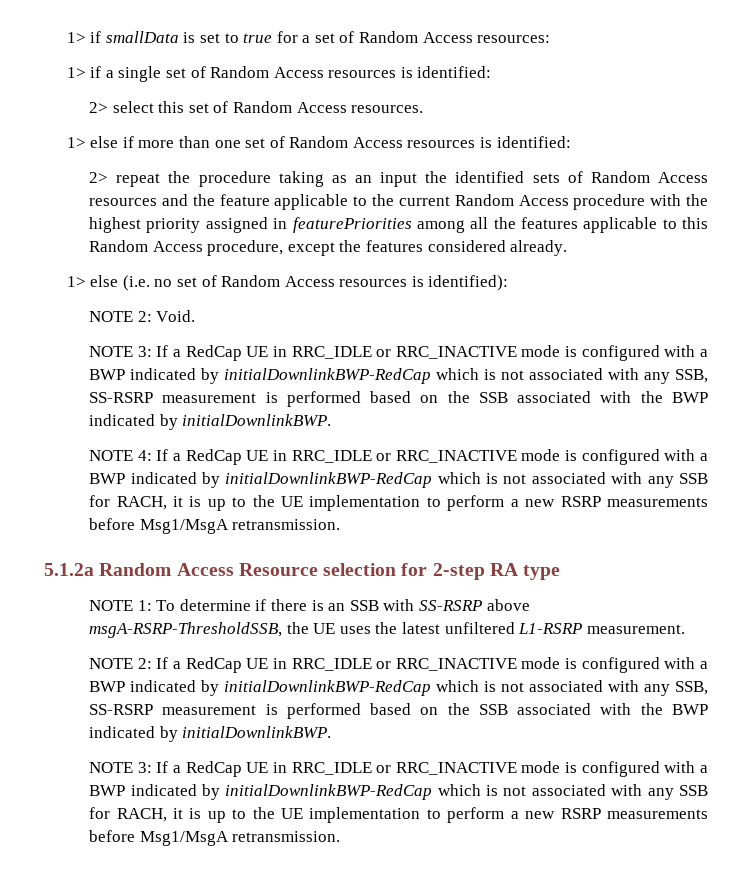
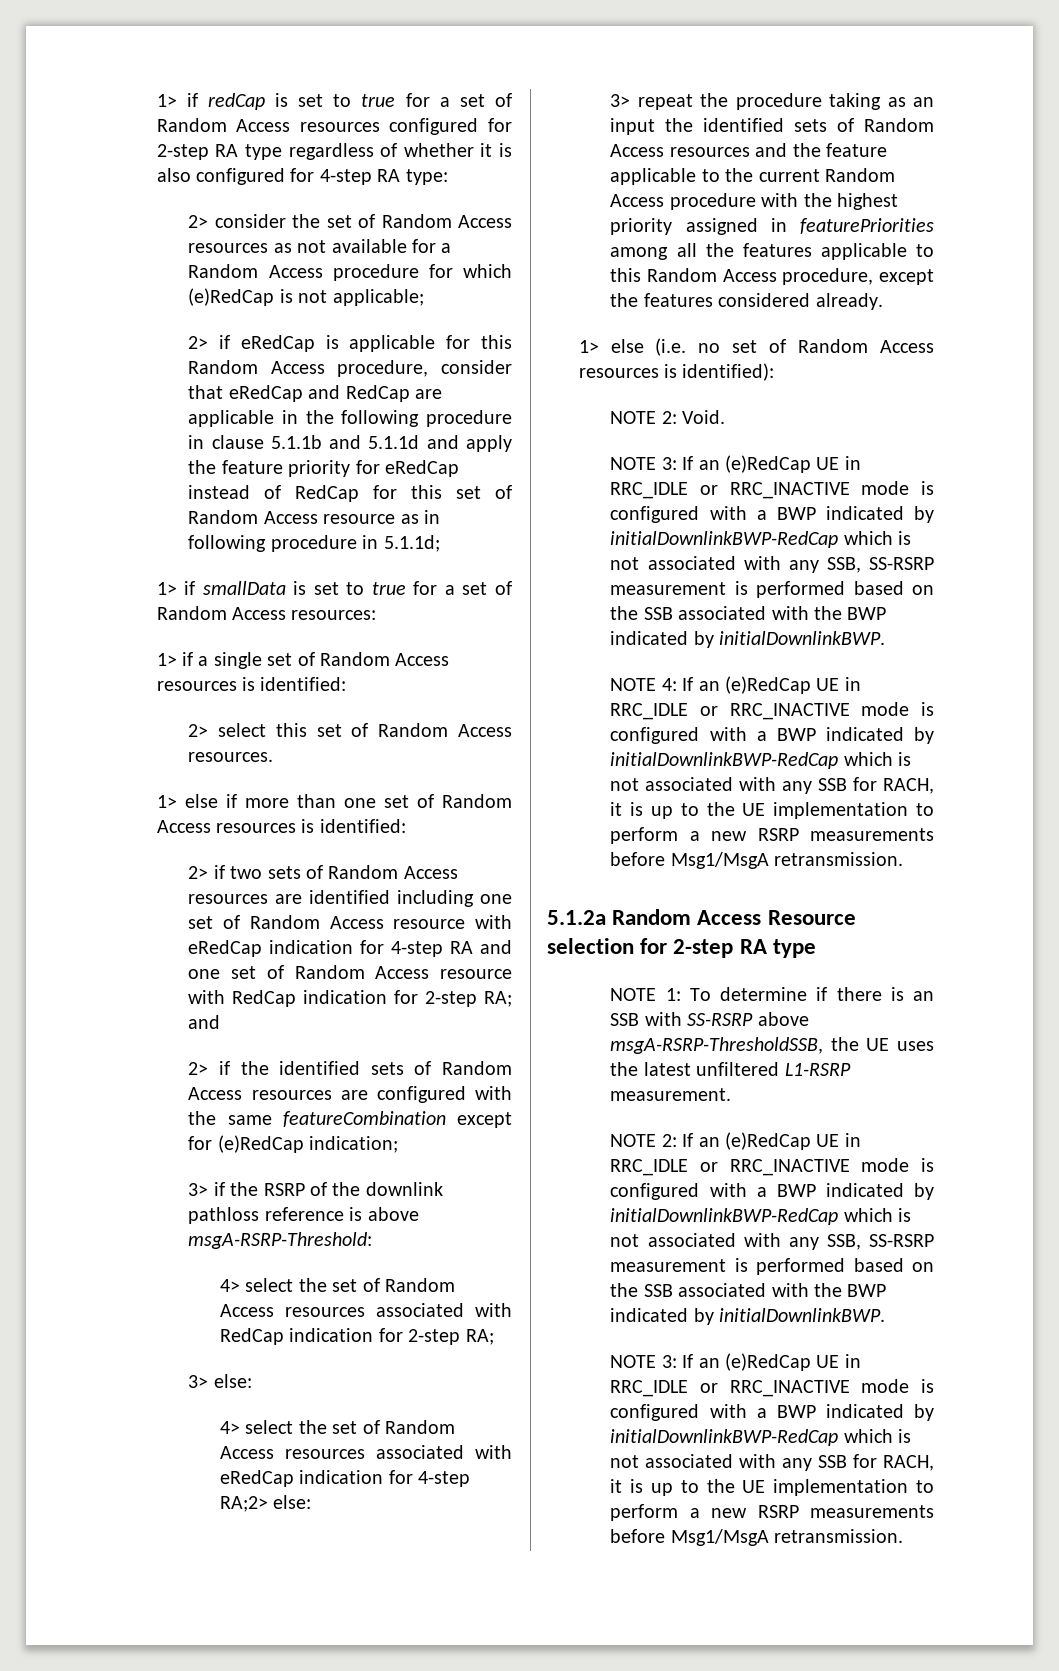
[66,31,102,43] 1> if -> [156,93,512,110] [156,118,512,135] [156,143,512,160] [156,168,448,185] [188,214,512,228] [188,239,452,253] [188,264,512,281] [188,288,424,306] [188,335,512,352] [188,360,512,377] [188,385,442,402] [188,410,512,427] [188,435,512,452] [188,460,459,477] [188,485,513,502] [188,510,440,524] [188,535,440,552] [156,581,196,595] 1> if redCap is set to true for a set of Random Access resources configured for 2-step RA type regardless of whether it is also configured for 4-step RA type: // 2> consider the set of Random Access resources as not available for a Random Access procedure for which (e)RedCap is not applicable; // 2> if eRedCap is applicable for this Random Access procedure, consider that eRedCap and RedCap are applicable in the following procedure in clause 5.1.1b and 5.1.1d and apply the feature priority for eRedCap instead of RedCap for this set of Random Access resource as in following procedure in 5.1.1d; // 1> if
(109, 177) none -> [213,865,458,879] [188,890,512,907] [188,915,512,929] [188,940,512,957] [188,965,512,979] [188,990,512,1007] [188,1015,221,1029] [188,1061,512,1075] [188,1086,512,1103] [188,1111,512,1128] [188,1135,399,1153] [188,1182,443,1196] [188,1207,419,1224] [188,1232,373,1249] [220,1278,456,1292] [220,1303,512,1317] [220,1328,494,1345] [188,1374,252,1388] [220,1420,456,1434] [220,1445,512,1459] [220,1470,471,1487] [220,1495,312,1512] [610,94,631,107] if two sets of Random Access resources are identified including one set of Random Access resource with eRedCap indication for 4-step RA and one set of Random Access resource with RedCap indication for 2-step RA; and // 2> if the identified sets of Random Access resources are configured with the same featureCombination except for (e)RedCap indication; // 3> if the RSRP of the downlink pathloss reference is above msgA-RSRP-Threshold: // 4> select the set of Random Access resources associated with RedCap indication for 2-step RA; // 3> else: // 4> select the set of Random Access resources associated with eRedCap indication for 4-step RA;2> else: // 3>
[173,345,242,361] a RedCap -> [698,455,811,473] an (e)RedCap
[173,449,242,465] a RedCap -> [698,676,811,694] an (e)RedCap
[173,657,242,673] a RedCap -> [698,1132,811,1150] an (e)RedCap
[173,761,242,777] a RedCap -> [698,1353,811,1371] an (e)RedCap

